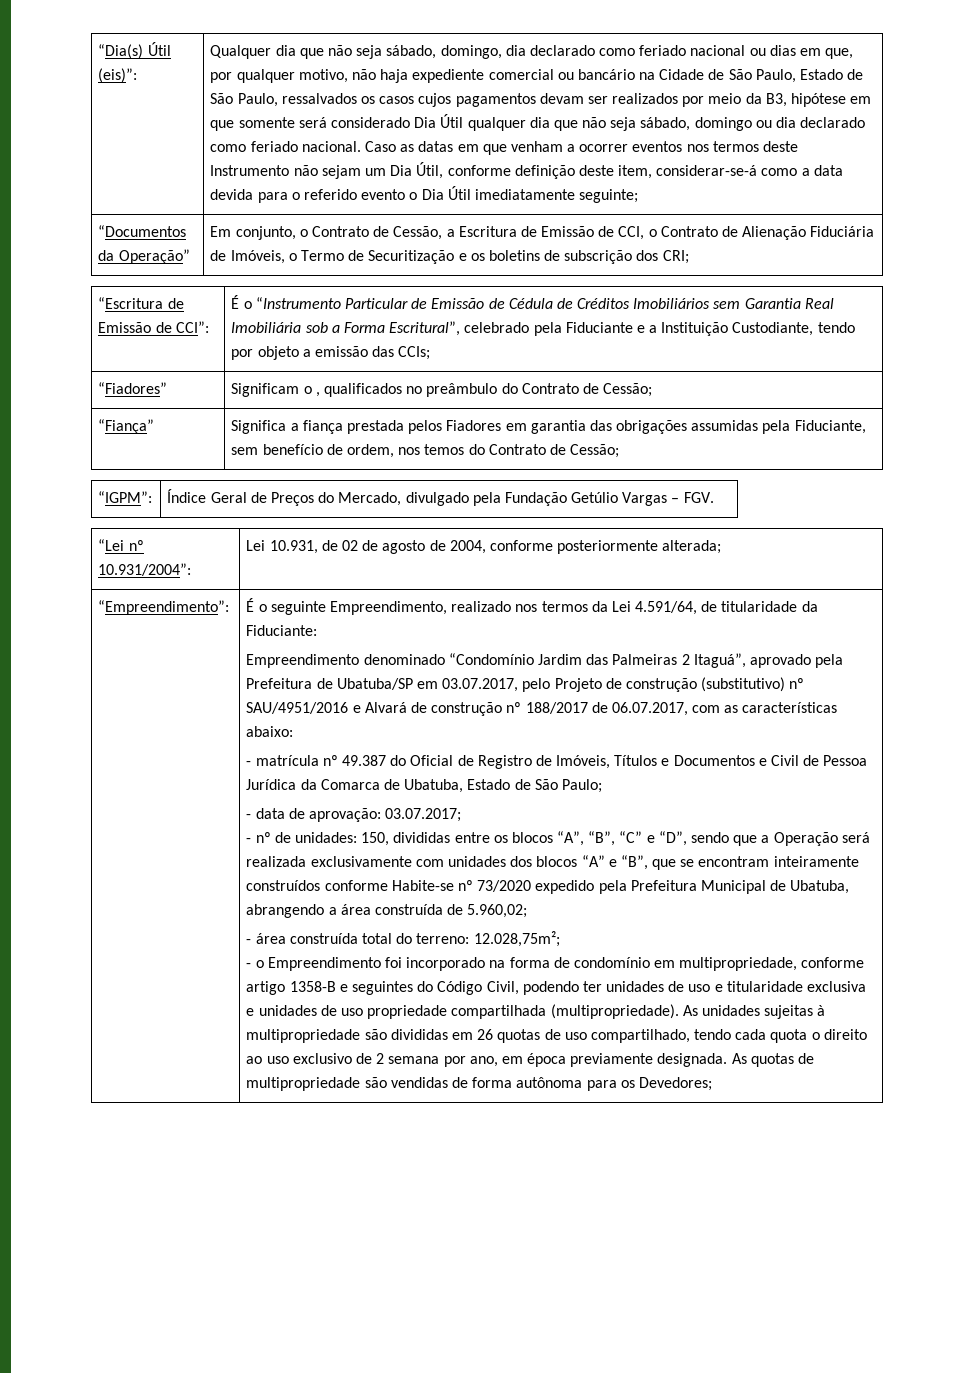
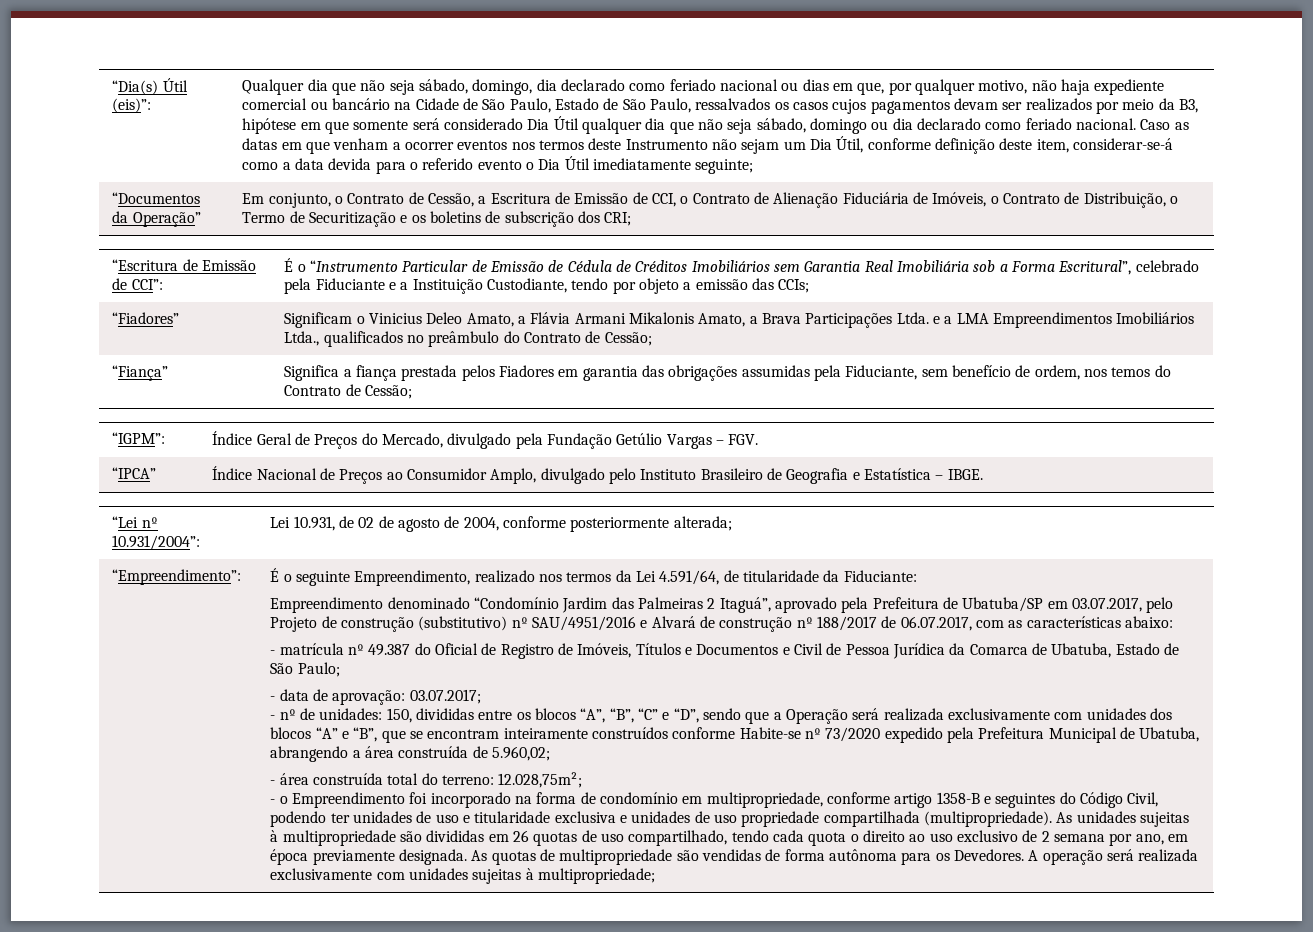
(297, 257) none -> [1002,192,1178,208] Contrato de Distribuição, o
[315,392,320,397] , -> [369,312,1195,328] [284,331,320,346] Vinicius Deleo Amato, a Flávia Armani Mikalonis Amato, a Brava Participações Ltda. e a LMA Empreendimentos Imobiliários Ltda.,
(714, 497) none -> [112,467,157,479] [212,466,983,484] // “IPCA” | Índice Nacional de Preços ao Consumidor Amplo, divulgado pelo Instituto Brasileiro de Geografia e Estatística – IBGE.
[638,1077,712,1091] Devedores; -> [953,849,1199,865] [270,868,656,884] Devedores. A operação será realizada exclusivamente com unidades sujeitas à multipropriedade;

